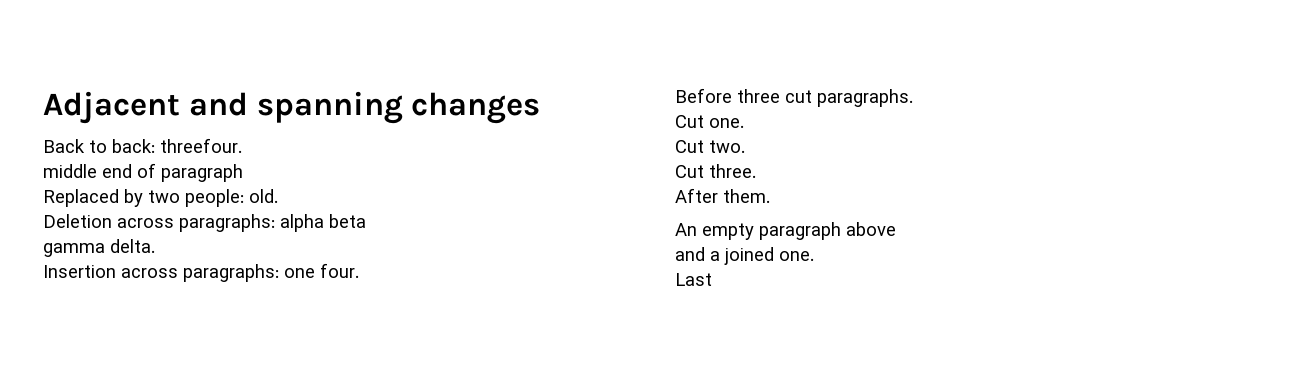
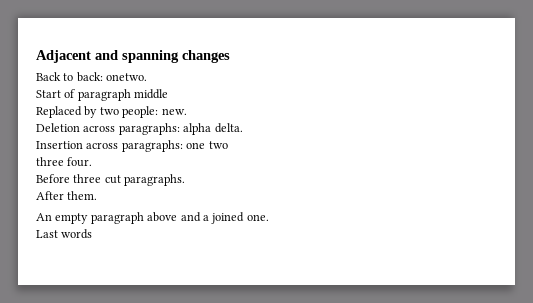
[160,138,242,153] [43,164,132,178] threefour. // middle end -> [106,73,148,81] [36,90,61,98] onetwo. // Start
(243, 173) none -> [134,89,169,99] middle
[249,189,278,203] old. -> [161,108,187,115] new.
[329,214,366,228] [43,243,105,257] beta // gamma -> (212, 129) none
(315, 273) none -> [208,141,228,149] [36,157,64,166] two // three
[675,115,744,128] [675,140,745,153] [675,164,756,178] // Cut one. // Cut two. // Cut three. -> (186, 180) none
(896, 229) // -> (178, 217) none
(712, 279) none -> [61,229,93,239] words

